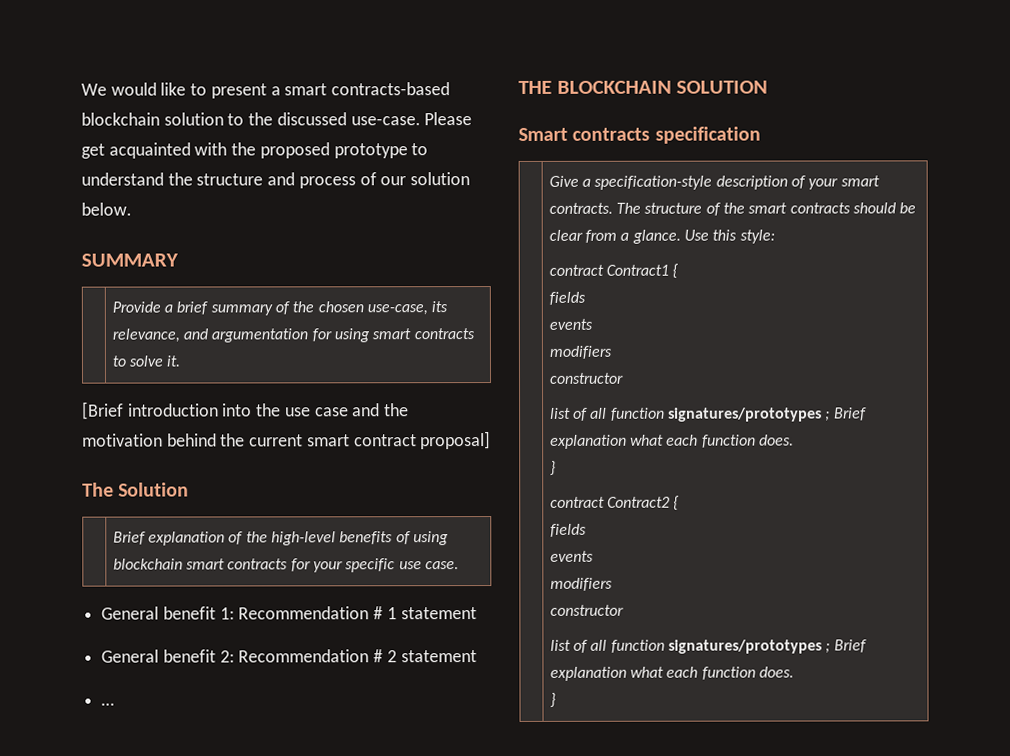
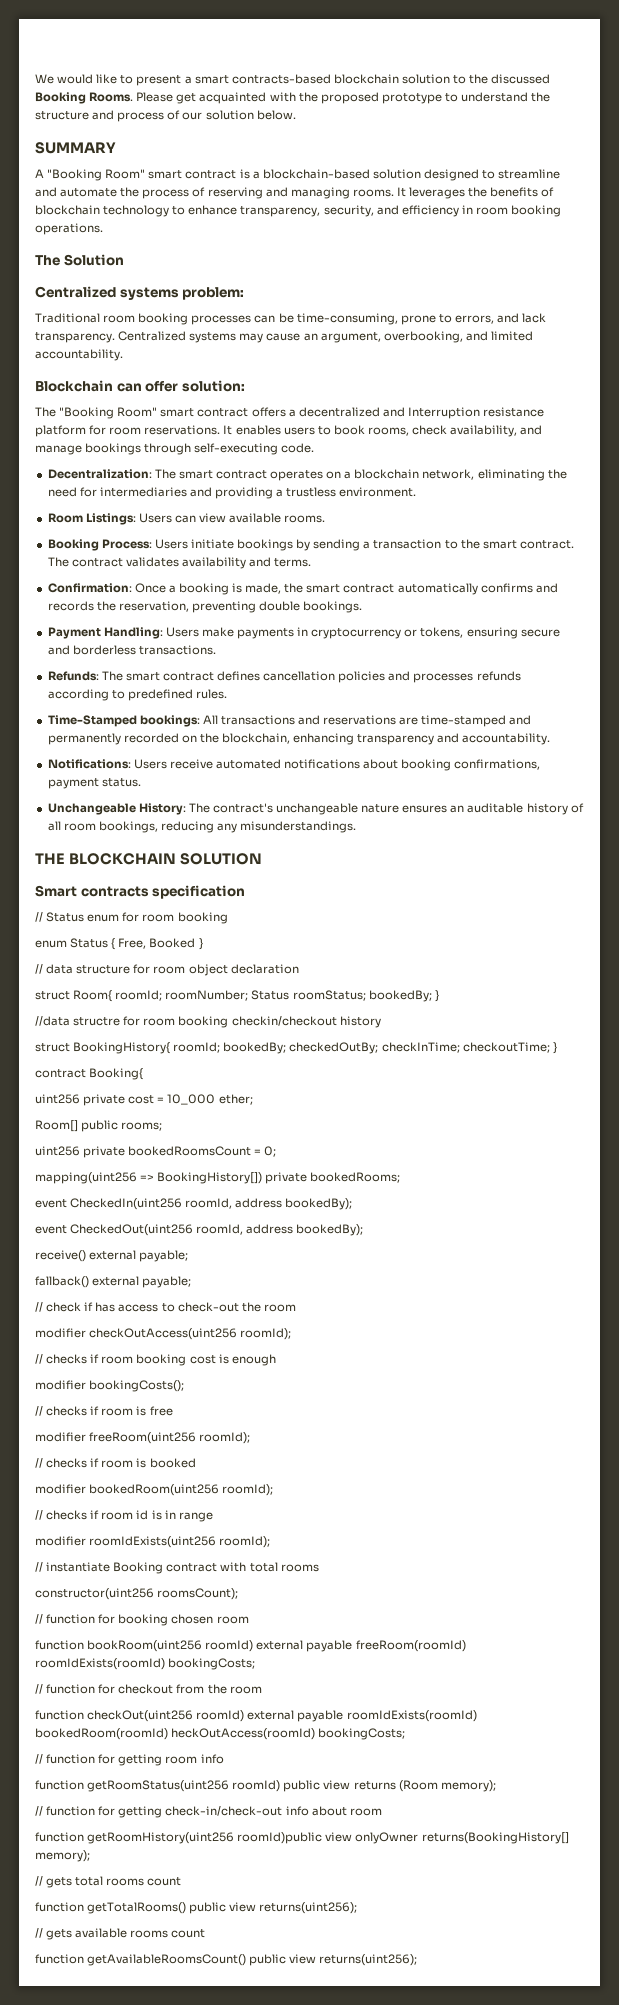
[350,116,421,126] use-case. -> [35,92,134,104] Booking Rooms.
[111,301,449,316] [111,328,475,343] [111,355,181,367] [82,401,410,420] [82,431,492,450] [82,482,190,497] [112,531,449,546] [112,558,459,573] [101,606,477,620] [101,649,477,663] [101,702,115,706] // | Provide a brief summary of the chosen use-case, its relevance, and argumentation for using smart contracts to solve it. // [Brief introduction into the use case and the motivation behind the current smart contract proposal] // The Solution // | Brief explanation of the high-level benefits of using blockchain smart contracts for your specific use case. // General benefit 1: Recommendation # 1 statement // General benefit 2: Recommendation # 2 statement // … -> [35,169,561,181] [35,187,555,199] [35,205,562,217] [35,223,103,235] [35,254,124,266] [35,286,245,300] [35,313,547,325] [35,331,533,343] [35,349,123,361] [35,380,245,392] [35,407,545,419] [35,425,543,437] [35,443,315,455] [47,469,567,481] [47,487,417,499] [47,513,326,525] [47,539,574,551] [47,557,312,569] [47,583,558,595] [47,601,363,613] [47,627,560,639] [47,645,216,655] [47,671,521,683] [47,689,227,701] [47,715,532,727] [47,733,551,745] [47,759,541,771] [47,778,141,789] [47,803,584,815] [47,821,357,833] // A "Booking Room" smart contract is a blockchain-based solution designed to streamline and automate the process of reserving and managing rooms. It leverages the benefits of blockchain technology to enhance transparency, security, and efficiency in room booking operations. // The Solution // Centralized systems problem: // Traditional room booking processes can be time-consuming, prone to errors, and lack transparency. Centralized systems may cause an argument, overbooking, and limited accountability. // Blockchain can offer solution: // The "Booking Room" smart contract offers a decentralized and Interruption resistance platform for room reservations. It enables users to book rooms, check availability, and manage bookings through self-executing code. // Decentralization: The smart contract operates on a blockchain network, eliminating the need for intermediaries and providing a trustless environment. // Room Listings: Users can view available rooms. // Booking Process: Users initiate bookings by sending a transaction to the smart contract. The contract validates availability and terms. // Confirmation: Once a booking is made, the smart contract automatically confirms and records the reservation, preventing double bookings. // Payment Handling: Users make payments in cryptocurrency or tokens, ensuring secure and borderless transactions. // Refunds: The smart contract defines cancellation policies and processes refunds according to predefined rules. // Time-Stamped bookings: All transactions and reservations are time-stamped and permanently recorded on the blockchain, enhancing transparency and accountability. // Notifications: Users receive automated notifications about booking confirmations, payment status. // Unchangeable History: The contract's unchangeable nature ensures an auditable history of all room bookings, reducing any misunderstandings.
[548,175,880,190] [548,202,917,216] [548,229,775,244] [548,263,679,279] [548,291,586,305] [548,318,593,330] [548,345,612,359] [548,372,624,384] [549,407,867,422] [549,434,794,449] [549,460,556,476] [549,495,680,511] [549,523,587,537] [549,550,594,562] [549,577,613,591] [549,604,624,616] [549,639,867,654] [549,666,794,681] [549,692,556,708] // | Give a specification-style description of your smart contracts. The structure of the smart contracts should be clear from a glance. Use this style: // contract Contract1 { // fields // events // modifiers // constructor // list of all function signatures/prototypes ; Brief explanation what each function does. // } // contract Contract2 { // fields // events // modifiers // constructor // list of all function signatures/prototypes ; Brief explanation what each function does. // } -> [35,912,228,924] [35,938,203,950] [35,964,299,976] [35,990,439,1002] [35,1016,381,1028] [35,1042,557,1054] [35,1068,144,1080] [35,1094,253,1106] [35,1120,163,1132] [35,1146,277,1158] [35,1172,401,1184] [35,1198,353,1210] [35,1224,364,1236] [35,1250,189,1262] [35,1276,192,1288] [35,1302,296,1312] [35,1328,292,1340] [35,1354,276,1366] [35,1380,185,1392] [35,1406,173,1416] [35,1432,251,1444] [35,1458,196,1468] [35,1484,274,1496] [35,1510,213,1522] [35,1536,271,1548] [35,1562,319,1574] [35,1588,239,1600] [35,1614,249,1626] [35,1640,466,1652] [35,1658,256,1670] [35,1684,262,1694] [35,1710,477,1722] [35,1728,406,1740] [35,1754,224,1766] [35,1780,496,1792] [35,1806,382,1818] [35,1832,569,1844] [35,1850,90,1862] [35,1876,182,1888] [35,1902,358,1914] [35,1928,206,1940] [35,1954,418,1966] // // Status enum for room booking // enum Status { Free, Booked } // // data structure for room object declaration // struct Room{ roomId; roomNumber; Status roomStatus; bookedBy; } // //data structre for room booking checkin/checkout history // struct BookingHistory{ roomId; bookedBy; checkedOutBy; checkInTime; checkoutTime; } // contract Booking{ // uint256 private cost = 10_000 ether; // Room[] public rooms; // uint256 private bookedRoomsCount = 0; // mapping(uint256 => BookingHistory[]) private bookedRooms; // event CheckedIn(uint256 roomId, address bookedBy); // event CheckedOut(uint256 roomId, address bookedBy); // receive() external payable; // fallback() external payable; // // check if has access to check-out the room // modifier checkOutAccess(uint256 roomId); // // checks if room booking cost is enough // modifier bookingCosts(); // // checks if room is free // modifier freeRoom(uint256 roomId); // // checks if room is booked // modifier bookedRoom(uint256 roomId); // // checks if room id is in range // modifier roomIdExists(uint256 roomId); // // instantiate Booking contract with total rooms // constructor(uint256 roomsCount); // // function for booking chosen room // function bookRoom(uint256 roomId) external payable freeRoom(roomId) roomIdExists(roomId) bookingCosts; // // function for checkout from the room // function checkOut(uint256 roomId) external payable roomIdExists(roomId) bookedRoom(roomId) heckOutAccess(roomId) bookingCosts; // // function for getting room info // function getRoomStatus(uint256 roomId) public view returns (Room memory); // // function for getting check-in/check-out info about room // function getRoomHistory(uint256 roomId)public view onlyOwner returns(BookingHistory[] memory); // // gets total rooms count // function getTotalRooms() public view returns(uint256); // // gets available rooms count // function getAvailableRoomsCount() public view returns(uint256);

